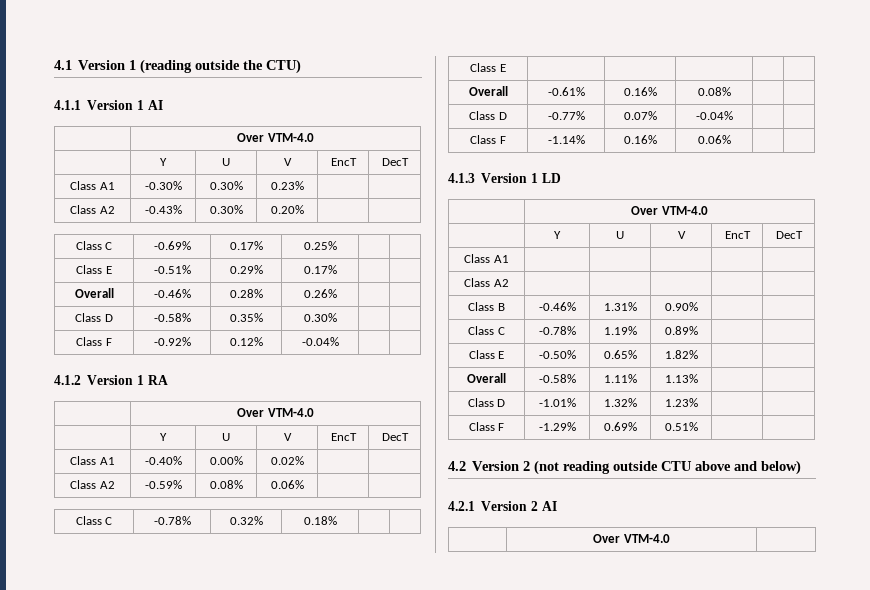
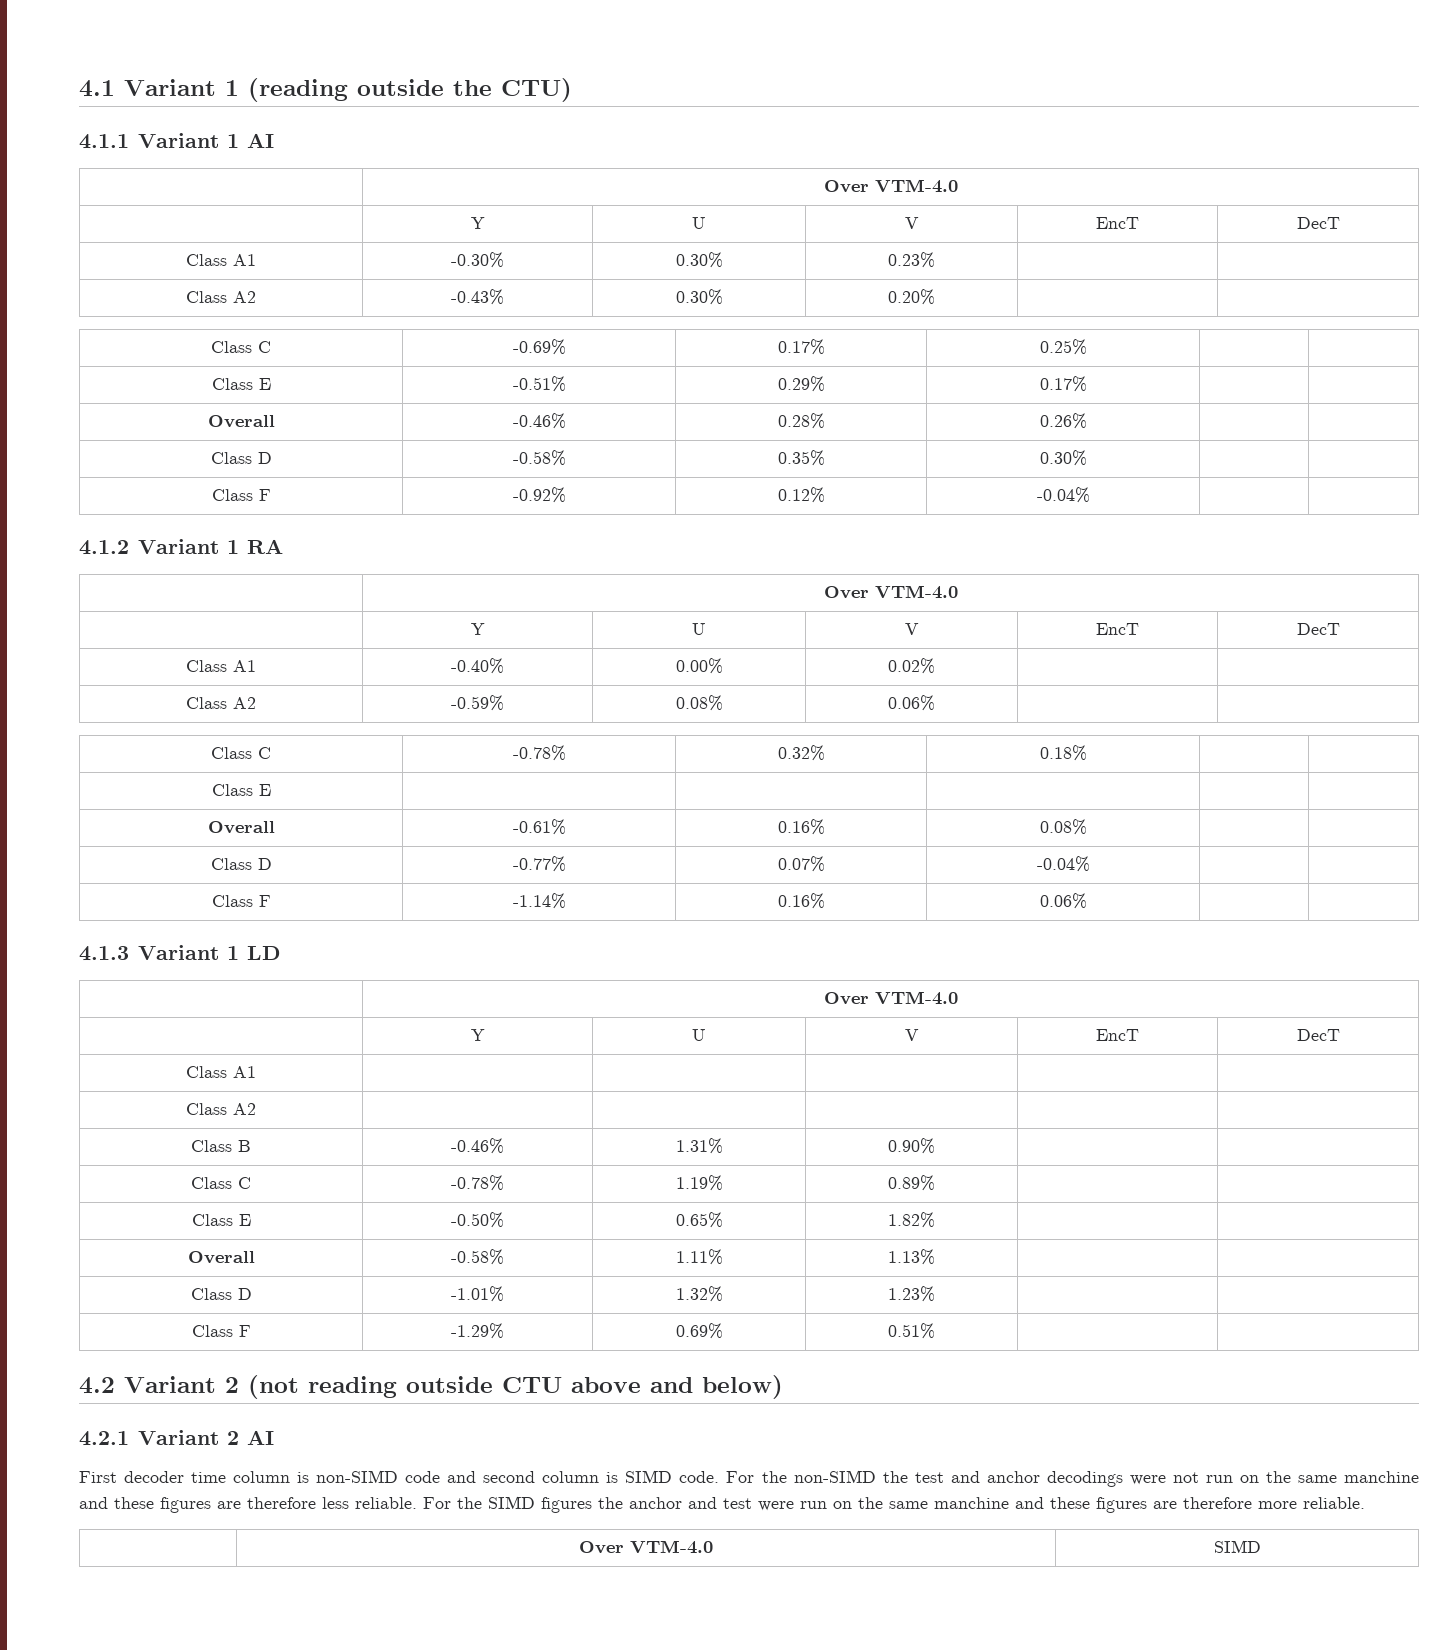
[78,60,126,70] Version -> [123,79,216,96] Variant
[87,100,134,110] Version -> [137,133,219,148] Variant
[87,375,134,385] Version -> [137,539,219,554] Variant
[481,173,528,183] Version -> [137,945,219,960] Variant
[472,461,520,471] Version -> [123,1376,216,1393] Variant
[481,501,528,511] Version -> [137,1430,219,1445] Variant
(557, 506) none -> [79,1470,1419,1487] [79,1496,1365,1513] // First decoder time column is non-SIMD code and second column is SIMD code. For the non-SIMD the test and anchor decodings were not run on the same manchine and these figures are therefore less reliable. For the SIMD figures the anchor and test were run on the same manchine and these figures are therefore more reliable.
(670, 538) none -> [1213,1540,1261,1553] SIMD

